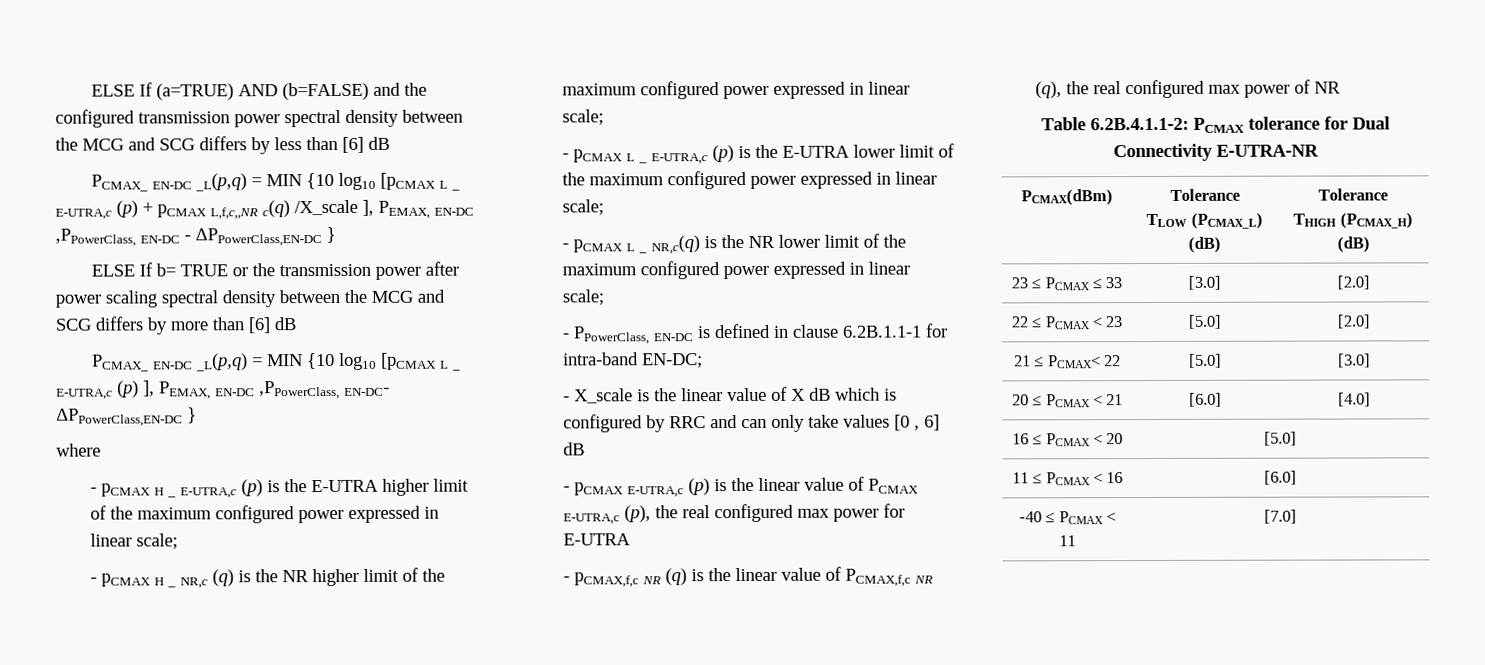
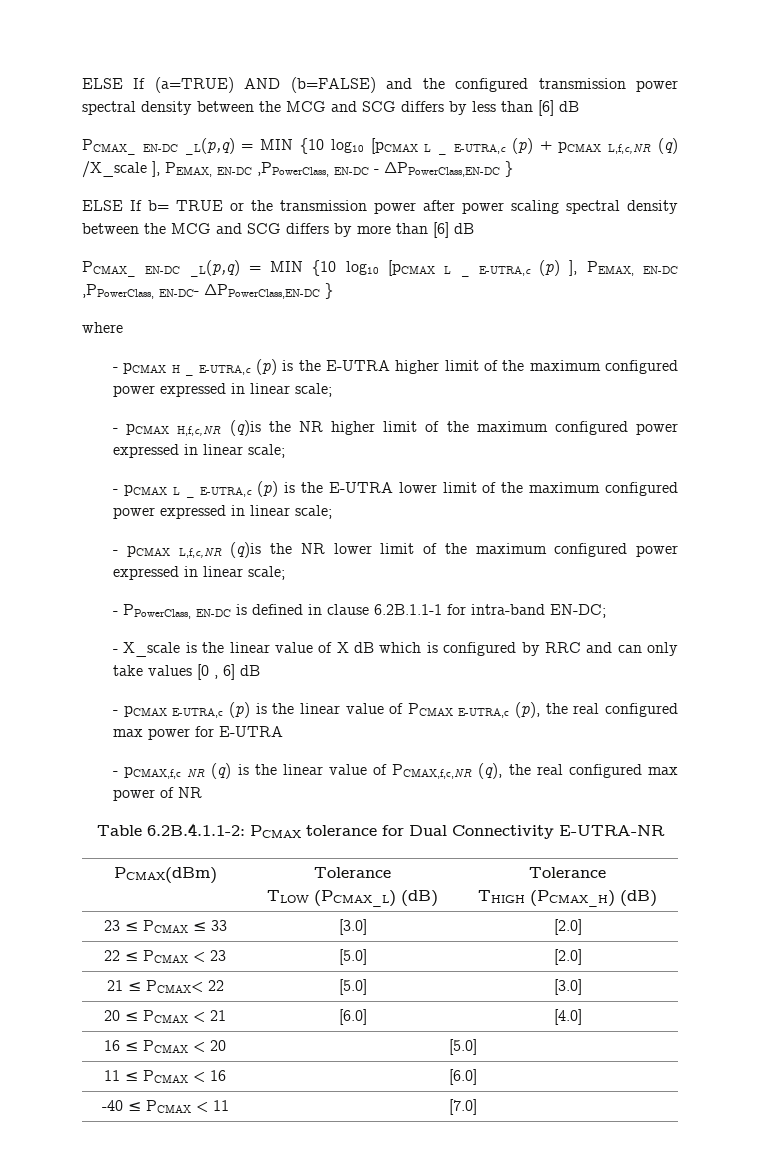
[210,200,290,220] L,f,c,,NR c(q) -> [608,138,678,154] L,f,c,NR (q)
[154,569,252,589] H _ NR,c (q) is -> [177,420,261,436] H,f,c,NR (q)is
[626,235,718,255] L _ NR,c(q) is -> [178,542,262,558] L,f,c,NR (q)is
[845,568,934,587] PCMAX,f,c NR -> [392,764,473,779] PCMAX,f,c,NR

